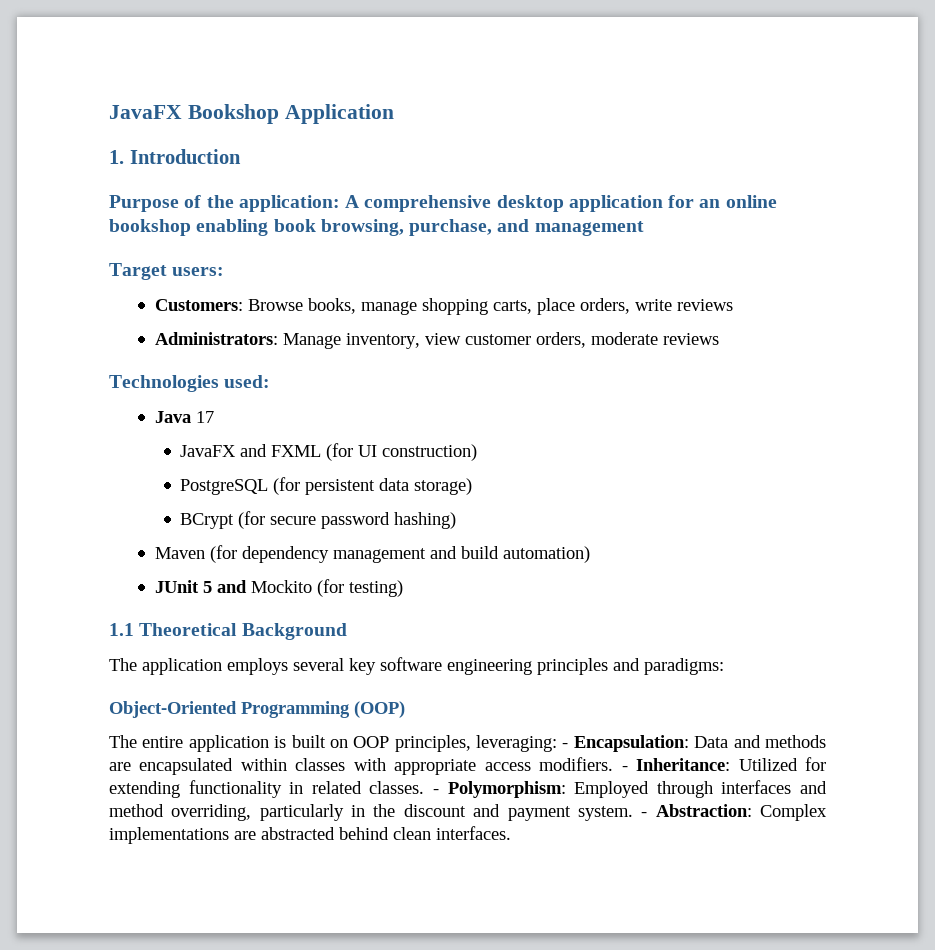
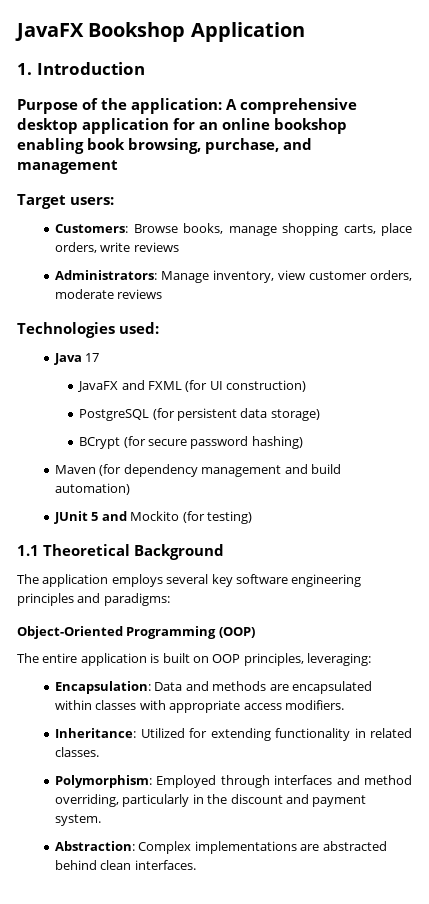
[562,743,569,748] - -> (371, 659) //
[621,766,628,771] - -> (344, 705) //
[433,789,439,794] - -> (100, 752) //
[641,812,648,817] - -> (102, 820) //

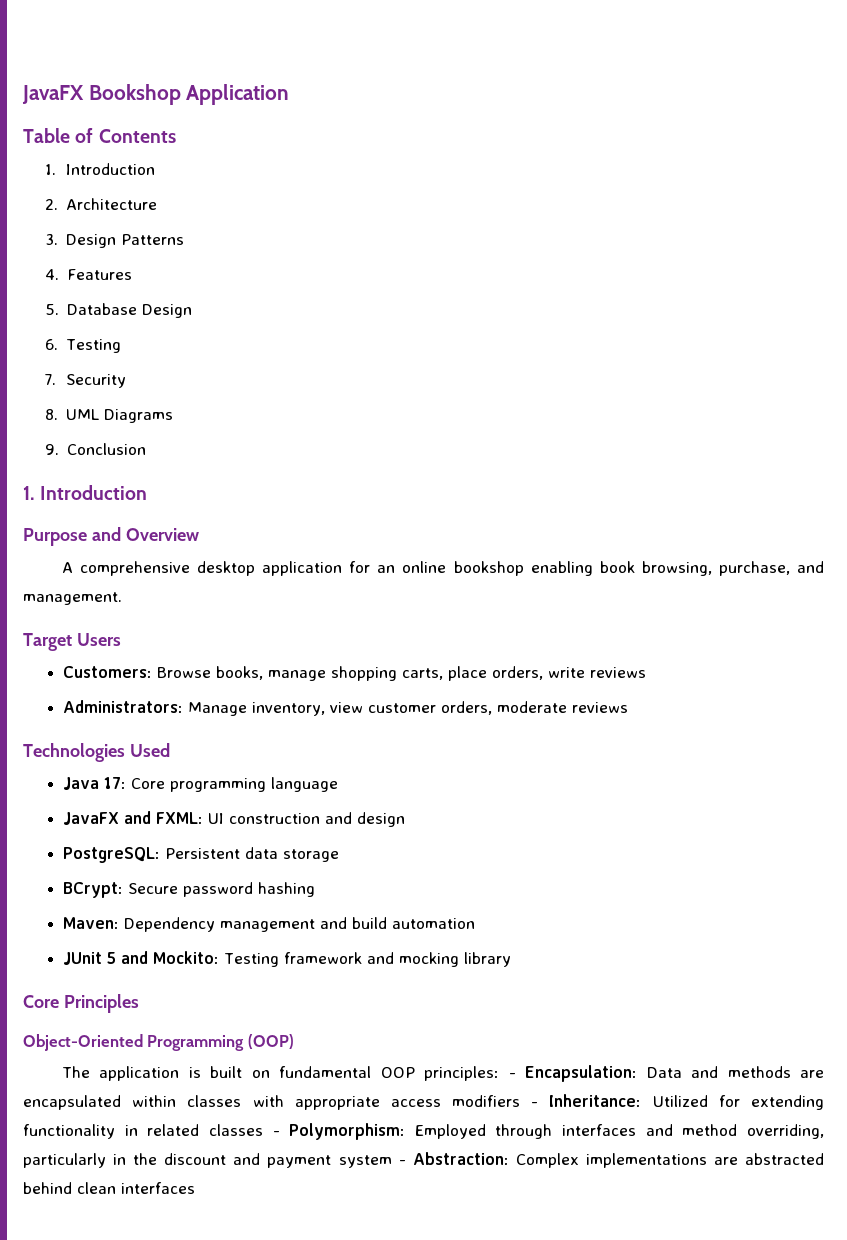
(305, 32) none -> [23,128,176,143] [44,163,156,175] [44,198,158,210] [44,234,185,248] [44,269,133,280] [44,303,193,318] [44,339,122,353] [44,374,127,388] [44,409,174,423] [44,443,147,455] // Table of Contents // 1. Introduction // 2. Architecture // 3. Design Patterns // 4. Features // 5. Database Design // 6. Testing // 7. Security // 8. UML Diagrams // 9. Conclusion
[82,98,222,114] of the application: -> [91,527,199,541] and Overview //
[17,160,118,174] management -> [23,592,122,605] management.
[69,197,114,205] users: -> [76,633,121,646] Users
[118,322,159,334] used: -> [129,743,170,757] Used
[85,353,100,362] [77,380,307,392] [79,408,320,421] [79,436,303,449] [55,464,198,477] 17 // JavaFX and FXML (for UI construction) // PostgreSQL (for persistent data storage) // BCrypt (for secure password hashing) // Maven (for dependency -> [104,777,339,792] [63,811,406,827] [63,847,340,863] [63,882,316,898] [63,917,216,932] 17: Core programming language // JavaFX and FXML: UI construction and design // PostgreSQL: Persistent data storage // BCrypt: Secure password hashing // Maven: Dependency
[55,483,131,495] automation) -> [392,918,476,929] automation
[130,511,252,524] [17,544,224,560] [17,574,362,587] [17,593,170,606] Mockito (for testing) // 1.1 Theoretical Background // The application employs several key software engineering principles and paradigms: -> [153,951,512,967] [23,994,139,1013] Mockito: Testing framework and mocking library // Core Principles
[42,653,78,663] entire -> (90, 1072) none
[212,653,371,666] OOP principles, leveraging: // -> [279,1066,516,1081] fundamental OOP principles: -
[284,700,344,710] modifiers. // -> [452,1095,539,1107] modifiers -
[55,747,100,757] classes. // -> [208,1124,280,1136] classes -
[55,814,102,826] system. // -> [338,1155,406,1168] system -
[134,860,196,870] interfaces. -> [121,1182,195,1194] interfaces

